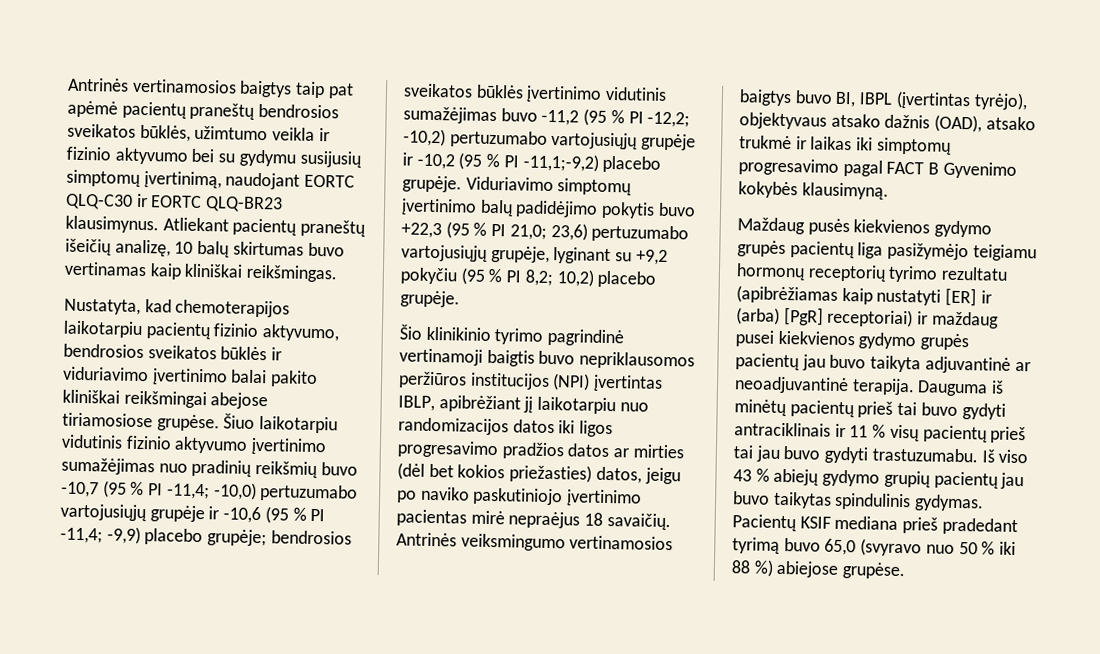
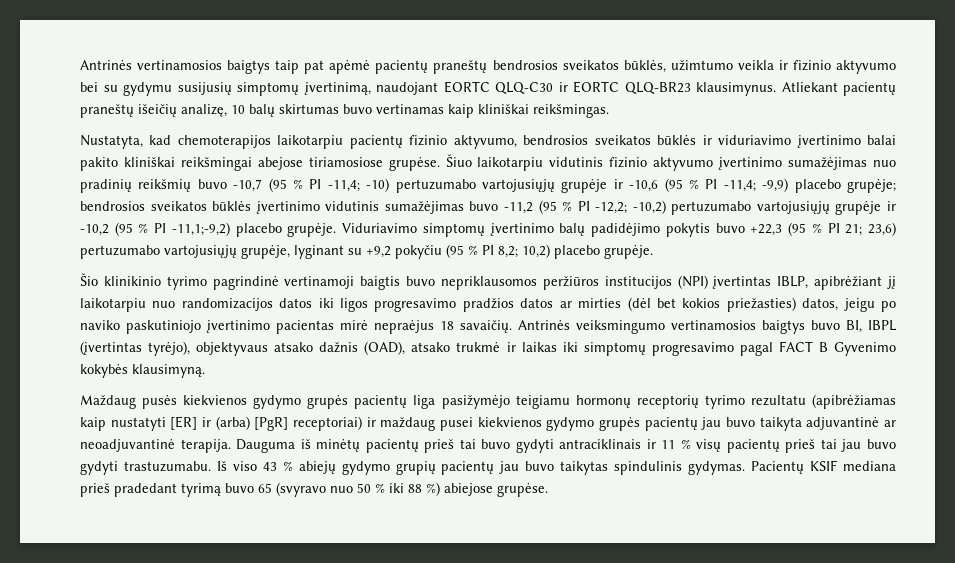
[213,482,257,500] -10,0) -> [366,178,390,192] -10)
[509,224,547,240] 21,0; -> [845,224,863,236] 21;
[824,538,857,556] 65,0 -> [258,483,272,493] 65

